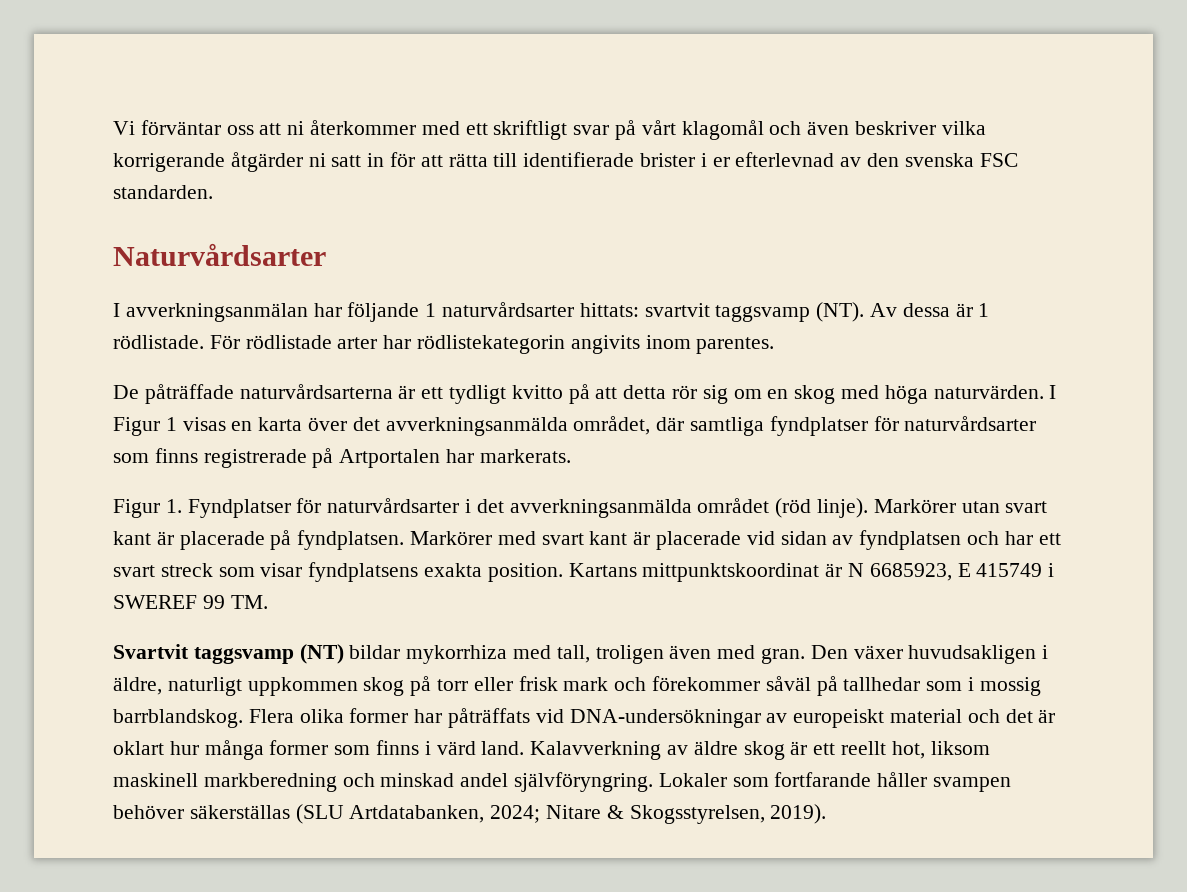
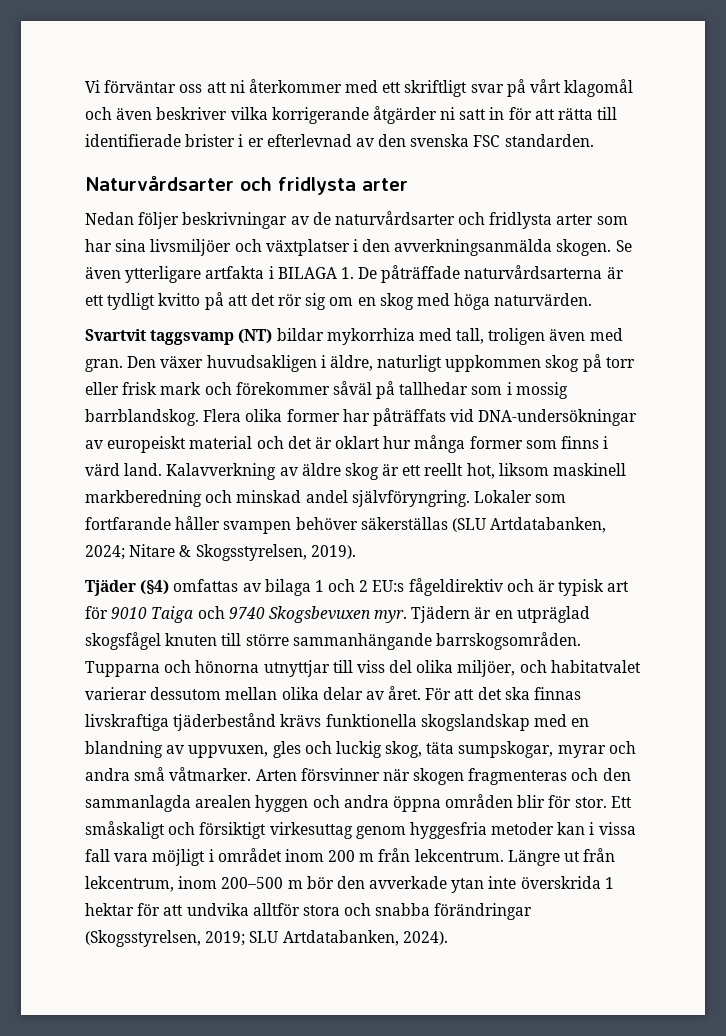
[113,302,990,322] [113,335,775,354] // I avverkningsanmälan har följande 1 naturvårdsarter hittats: svartvit taggsvamp (NT). Av dessa är 1 rödlistade. För rödlistade arter har rödlistekategorin angivits inom parentes. // -> [240,177,408,195] [85,211,628,229] [85,239,632,256] [85,266,354,283] och fridlysta arter // Nedan följer beskrivningar av de naturvårdsarter och fridlysta arter som har sina livsmiljöer och växtplatser i den avverkningsanmälda skogen. Se även ytterligare artfakta i BILAGA 1.
[623,385,667,399] detta -> [250,293,275,306] det
[1049,385,1057,399] [113,416,1037,436] [113,448,571,468] [113,498,1048,518] [113,530,1061,550] [113,562,1055,582] [113,595,268,609] I Figur 1 visas en karta över det avverkningsanmälda området, där samtliga fyndplatser för naturvårdsarter som finns registrerade på Artportalen har markerats. // Figur 1. Fyndplatser för naturvårdsarter i det avverkningsanmälda området (röd linje). Markörer utan svart kant är placerade på fyndplatsen. Markörer med svart kant är placerade vid sidan av fyndplatsen och har ett svart streck som visar fyndplatsens exakta position. Kartans mittpunktskoordinat är N 6685923, E 415749 i SWEREF 99 TM. -> (593, 299) none
(827, 814) none -> [85,578,630,596] [85,606,590,623] [85,632,581,650] [85,660,641,677] [85,686,582,700] [85,713,590,731] [85,741,636,758] [85,767,631,785] [85,794,632,812] [85,821,636,839] [85,848,616,866] [85,876,614,893] [85,903,533,920] [85,930,448,947] // Tjäder (§4) omfattas av bilaga 1 och 2 EU:s fågeldirektiv och är typisk art för 9010 Taiga och 9740 Skogsbevuxen myr. Tjädern är en utpräglad skogsfågel knuten till större sammanhängande barrskogsområden. Tupparna och hönorna utnyttjar till viss del olika miljöer, och habitatvalet varierar dessutom mellan olika delar av året. För att det ska finnas livskraftiga tjäderbestånd krävs funktionella skogslandskap med en blandning av uppvuxen, gles och luckig skog, täta sumpskogar, myrar och andra små våtmarker. Arten försvinner när skogen fragmenteras och den sammanlagda arealen hyggen och andra öppna områden blir för stor. Ett småskaligt och försiktigt virkesuttag genom hyggesfria metoder kan i vissa fall vara möjligt i området inom 200 m från lekcentrum. Längre ut från lekcentrum, inom 200–500 m bör den avverkade ytan inte överskrida 1 hektar för att undvika alltför stora och snabba förändringar (Skogsstyrelsen, 2019; SLU Artdatabanken, 2024).

